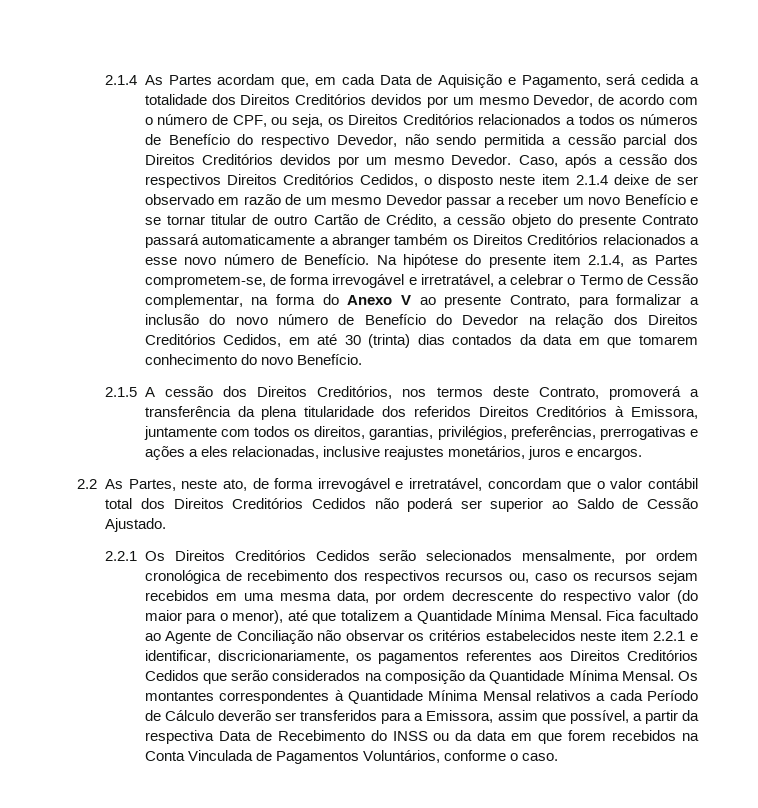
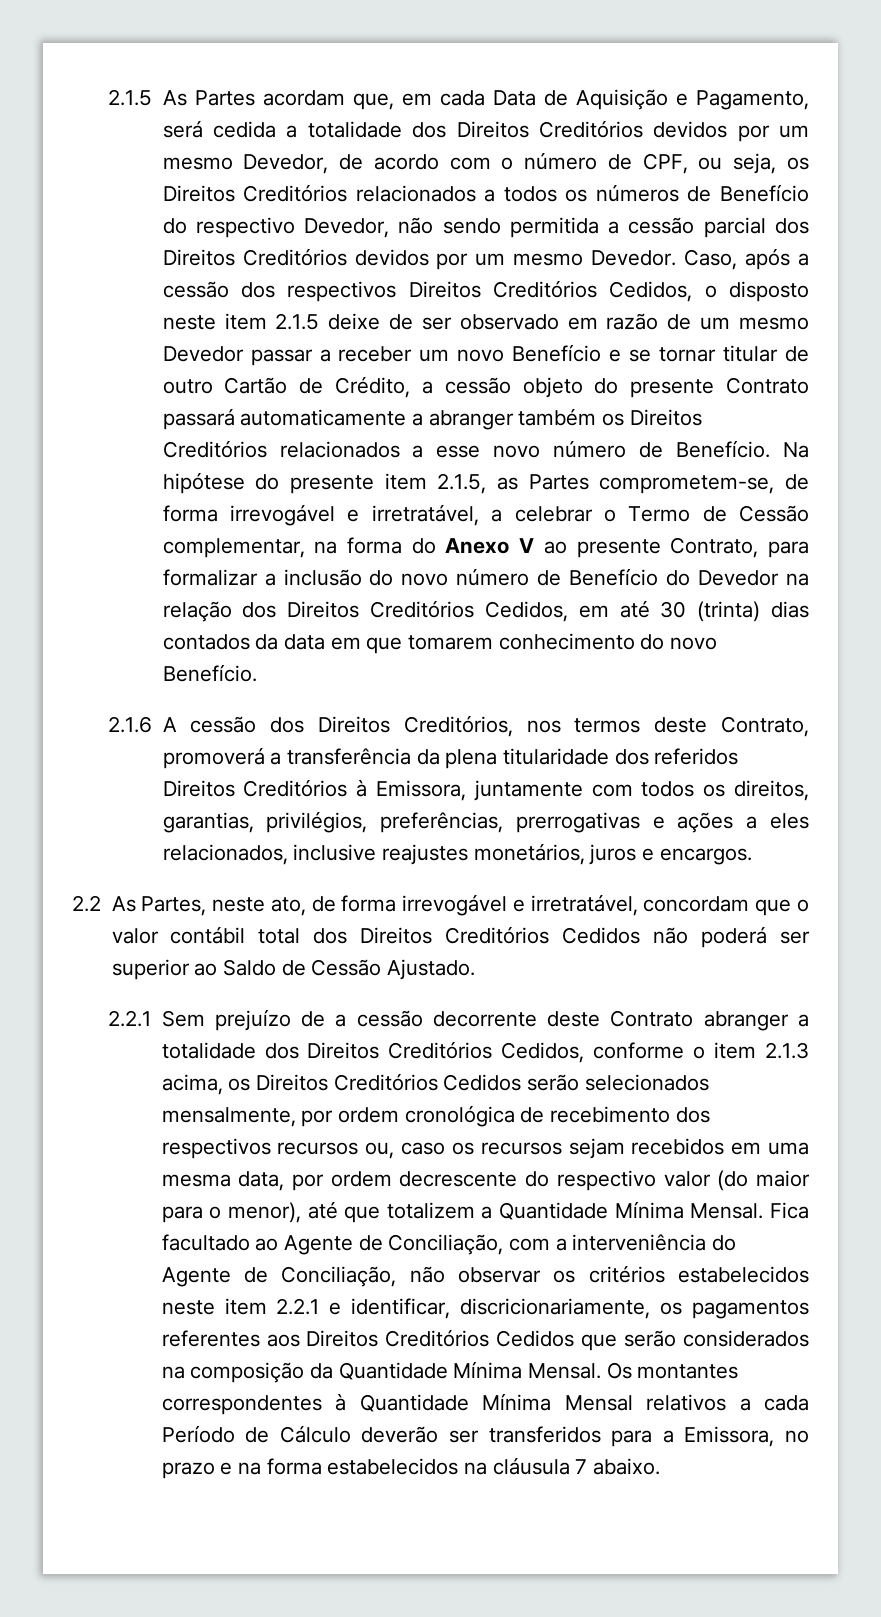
[105,75,138,85] 2.1.4 -> [108,89,153,106] 2.1.5
[575,175,608,185] 2.1.4 -> [275,313,320,330] 2.1.5
[588,255,625,267] 2.1.4, -> [437,473,487,494] 2.1.5,
[105,387,138,397] 2.1.5 -> [108,716,153,733] 2.1.6
[231,446,319,459] relacionadas, -> [162,844,288,865] relacionados,
[144,551,165,561] Os -> [161,1009,809,1031] [161,1041,809,1063] [161,1074,251,1095] Sem prejuízo de a cessão decorrente deste Contrato abranger a totalidade dos Direitos Creditórios Cedidos, conforme o item 2.1.3 acima, os
[236,630,313,644] Conciliação -> [388,1234,737,1255] [161,1266,397,1287] Conciliação, com a interveniência do Agente de Conciliação,
[497,710,699,724] [144,730,699,744] [144,750,559,764] assim que possível, a partir da respectiva Data de Recebimento do INSS ou da data em que forem recebidos na Conta Vinculada de Pagamentos Voluntários, conforme o caso. -> [785,1430,810,1443] [161,1457,661,1479] no prazo e na forma estabelecidos na cláusula 7 abaixo.

